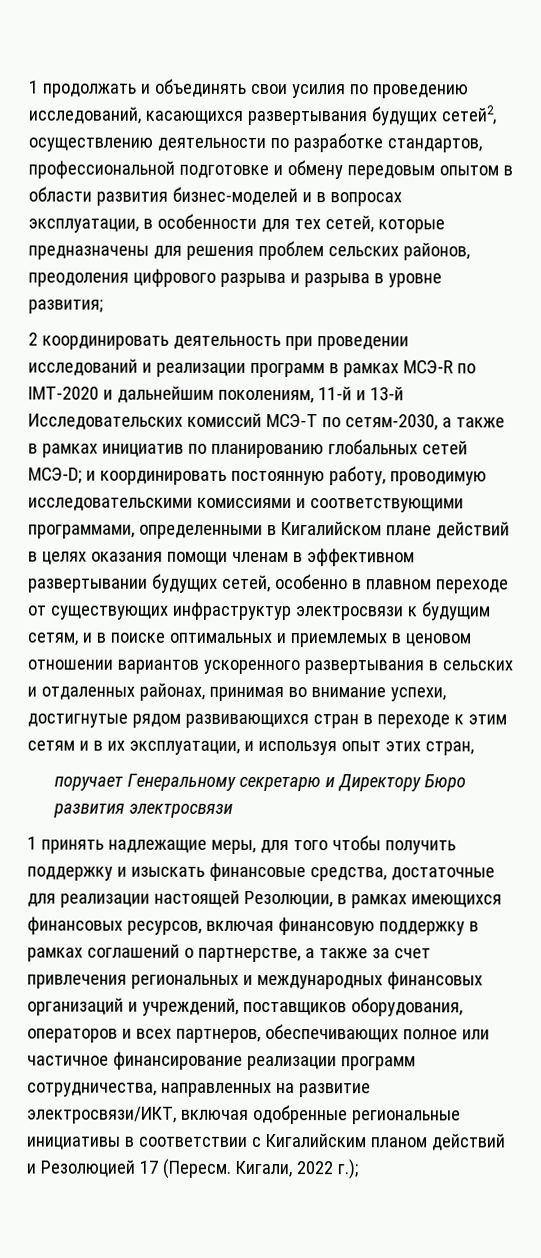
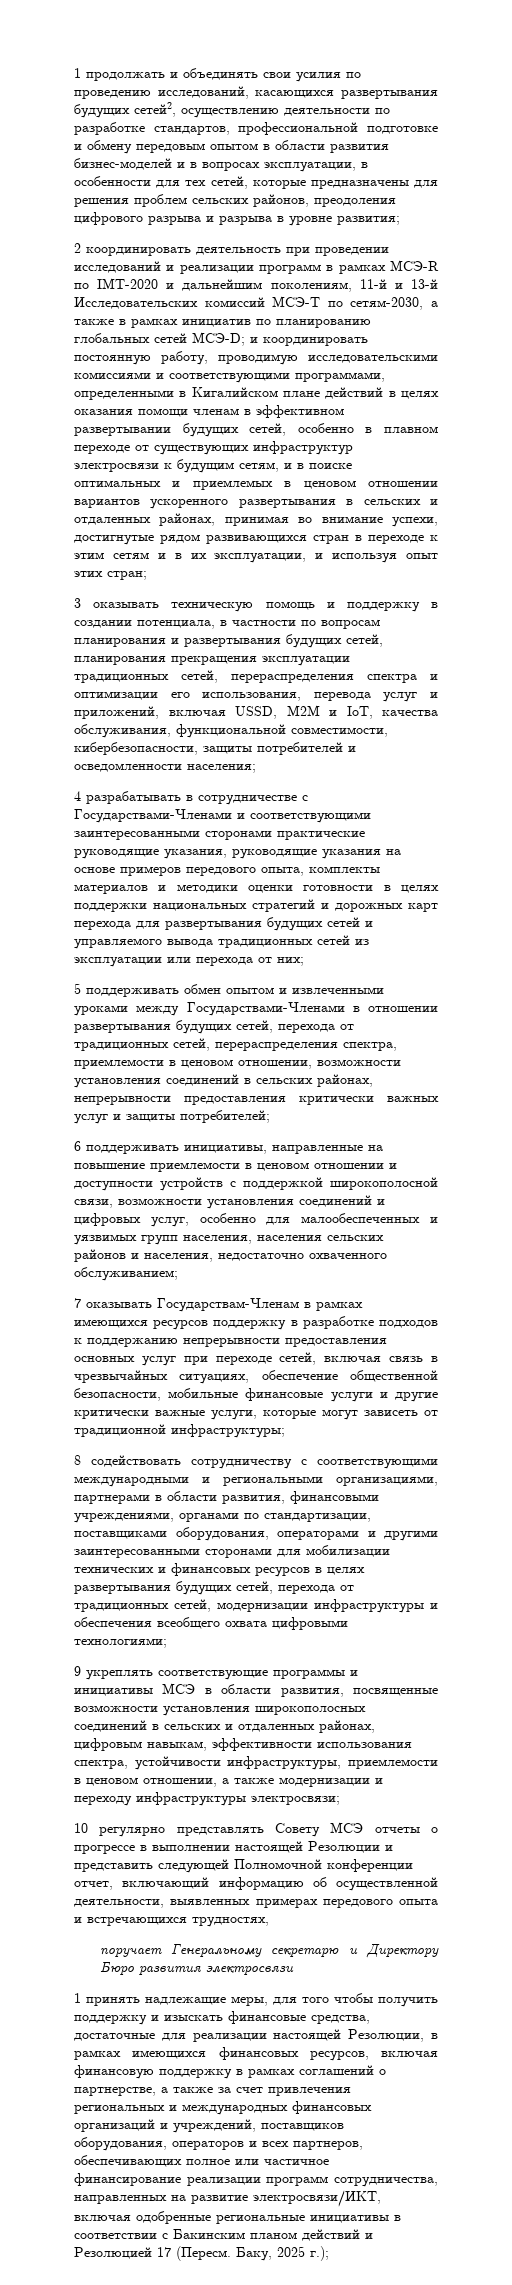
[424,741,474,756] стран, -> [107,571,147,580] [74,598,438,612] [74,619,380,629] [74,634,383,648] [74,656,350,666] [74,670,438,683] [74,691,438,702] [74,705,438,719] [74,724,388,738] [74,742,356,755] [74,763,256,773] [74,791,308,805] [74,809,371,823] [74,830,365,840] [74,849,401,859] [74,866,380,876] [74,884,439,894] [74,899,438,912] [74,917,373,931] [74,935,369,949] [74,957,304,967] [74,983,384,997] [74,1002,438,1016] [74,1020,354,1034] [74,1038,397,1051] [74,1059,401,1069] [74,1074,373,1088] [74,1096,439,1105] [74,1110,270,1124] [74,1141,383,1154] [74,1162,397,1172] [74,1177,438,1191] [74,1195,385,1209] [74,1213,439,1227] [74,1234,384,1245] [74,1249,387,1262] [74,1267,178,1281] [74,1298,363,1312] [74,1316,438,1330] [74,1338,387,1347] [74,1352,438,1366] [74,1370,438,1384] [74,1388,438,1402] [74,1409,438,1420] [74,1424,285,1438] [74,1455,438,1469] [74,1476,438,1487] [74,1491,379,1504] [74,1512,371,1523] [74,1527,438,1541] [74,1545,390,1558] [74,1563,365,1577] [74,1581,354,1595] [74,1599,438,1613] [74,1617,348,1630] [74,1638,167,1648] [74,1666,358,1680] [74,1683,438,1697] [74,1705,366,1716] [74,1720,375,1733] [74,1738,412,1751] [74,1756,438,1770] [74,1777,383,1787] [74,1792,340,1806] [74,1822,438,1837] [74,1841,393,1854] [74,1859,413,1873] [74,1877,438,1891] [74,1898,438,1908] [74,1917,269,1927] стран; // 3 оказывать техническую помощь и поддержку в создании потенциала, в частности по вопросам планирования и развертывания будущих сетей, планирования прекращения эксплуатации традиционных сетей, перераспределения спектра и оптимизации его использования, перевода услуг и приложений, включая USSD, M2M и IoT, качества обслуживания, функциональной совместимости, кибербезопасности, защиты потребителей и осведомленности населения; // 4 разрабатывать в сотрудничестве с Государствами-Членами и соответствующими заинтересованными сторонами практические руководящие указания, руководящие указания на основе примеров передового опыта, комплекты материалов и методики оценки готовности в целях поддержки национальных стратегий и дорожных карт перехода для развертывания будущих сетей и управляемого вывода традиционных сетей из эксплуатации или перехода от них; // 5 поддерживать обмен опытом и извлеченными уроками между Государствами-Членами в отношении развертывания будущих сетей, перехода от традиционных сетей, перераспределения спектра, приемлемости в ценовом отношении, возможности установления соединений в сельских районах, непрерывности предоставления критически важных услуг и защиты потребителей; // 6 поддерживать инициативы, направленные на повышение приемлемости в ценовом отношении и доступности устройств с поддержкой широкополосной связи, возможности установления соединений и цифровых услуг, особенно для малообеспеченных и уязвимых групп населения, населения сельских районов и населения, недостаточно охваченного обслуживанием; // 7 оказывать Государствам-Членам в рамках имеющихся ресурсов поддержку в разработке подходов к поддержанию непрерывности предоставления основных услуг при переходе сетей, включая связь в чрезвычайных ситуациях, обеспечение общественной безопасности, мобильные финансовые услуги и другие критически важные услуги, которые могут зависеть от традиционной инфраструктуры; // 8 содействовать сотрудничеству с соответствующими международными и региональными организациями, партнерами в области развития, финансовыми учреждениями, органами по стандартизации, поставщиками оборудования, операторами и другими заинтересованными сторонами для мобилизации технических и финансовых ресурсов в целях развертывания будущих сетей, перехода от традиционных сетей, модернизации инфраструктуры и обеспечения всеобщего охвата цифровыми технологиями; // 9 укреплять соответствующие программы и инициативы МСЭ в области развития, посвященные возможности установления широкополосных соединений в сельских и отдаленных районах, цифровым навыкам, эффективности использования спектра, устойчивости инфраструктуры, приемлемости в ценовом отношении, а также модернизации и переходу инфраструктуры электросвязи; // 10 регулярно представлять Совету МСЭ отчеты о прогрессе в выполнении настоящей Резолюции и представить следующей Полномочной конференции отчет, включающий информацию об осуществленной деятельности, выявленных примерах передового опыта и встречающихся трудностях,
[265,1132,367,1148] Кигалийским -> [173,2229,245,2239] Бакинским
[234,1160,333,1178] Кигали, 2022 -> [236,2246,305,2261] Баку, 2025

